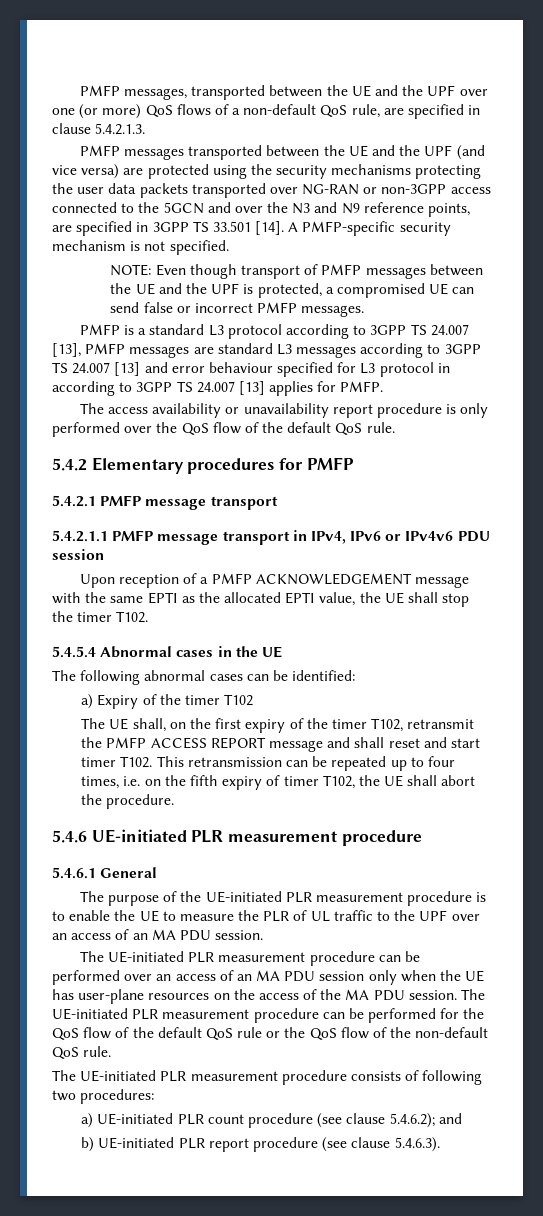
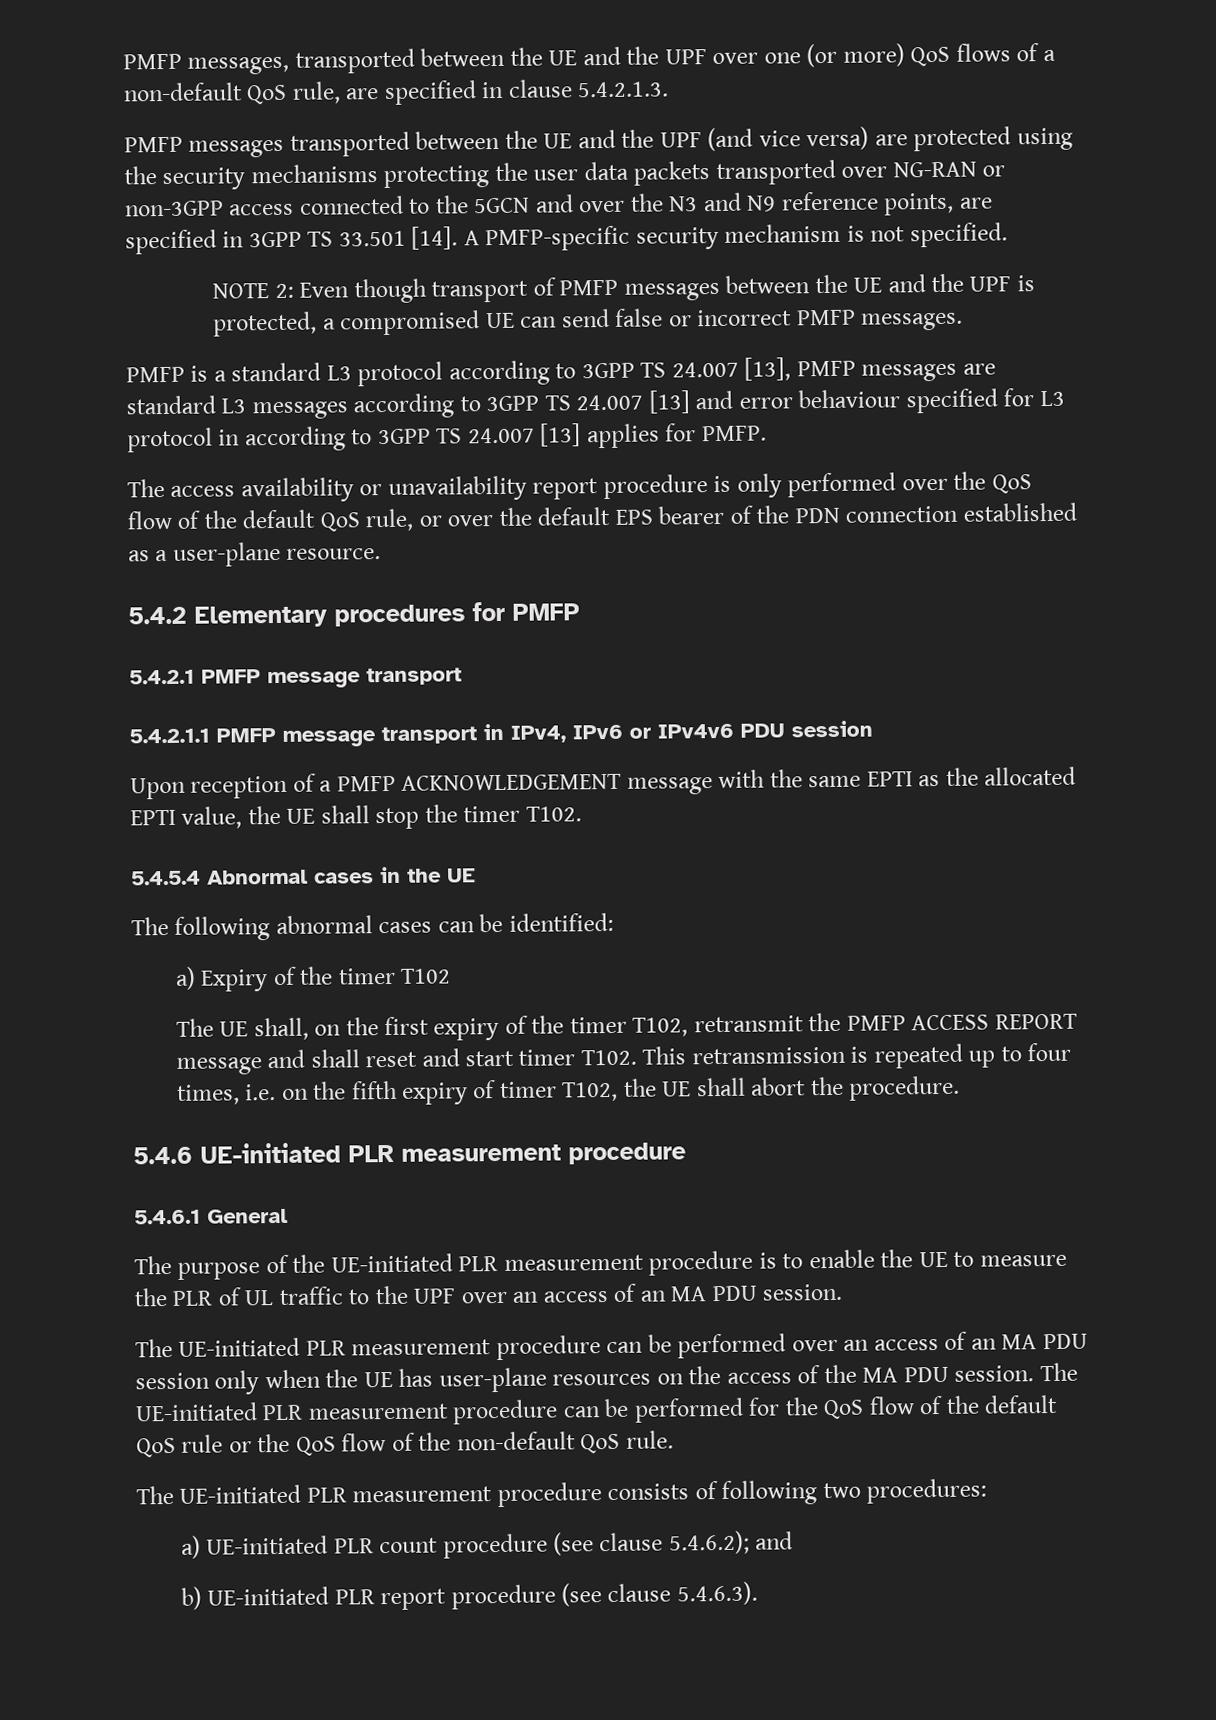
[110,264,152,276] NOTE: -> [212,283,294,299] NOTE 2:
[366,422,395,433] rule. -> [365,502,1077,532] [128,541,382,567] rule, or over the default EPS bearer of the PDN connection established as a user-plane resource.
[285,756,328,767] can be -> [850,1046,869,1063] is

